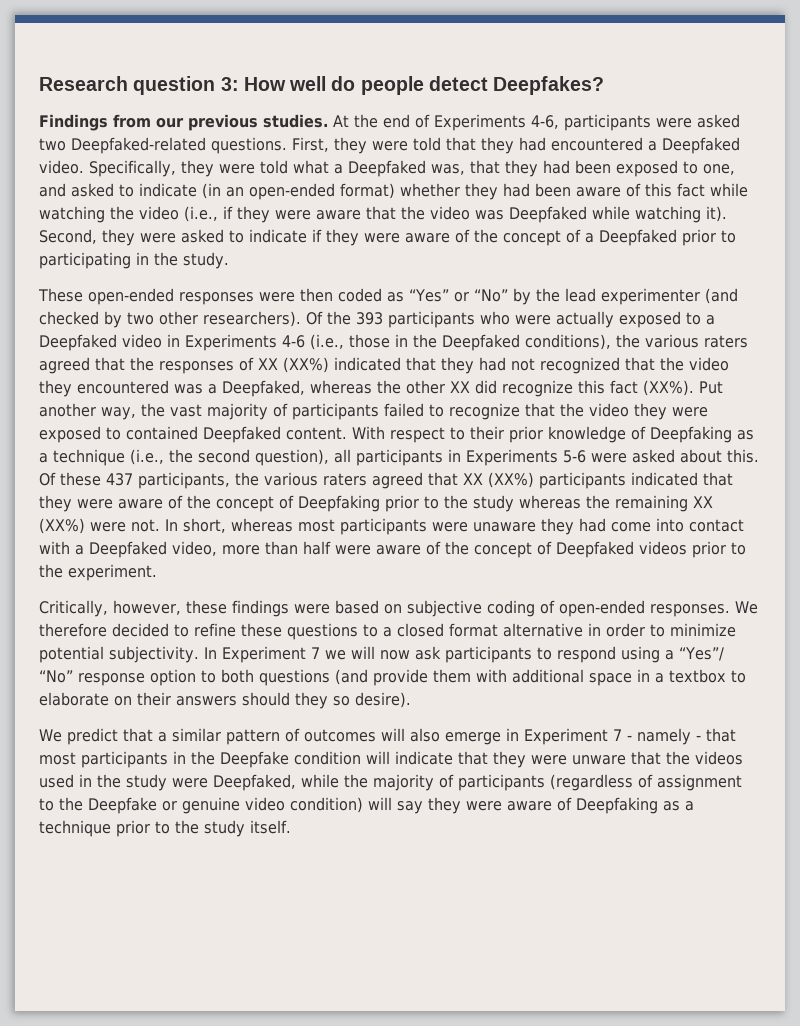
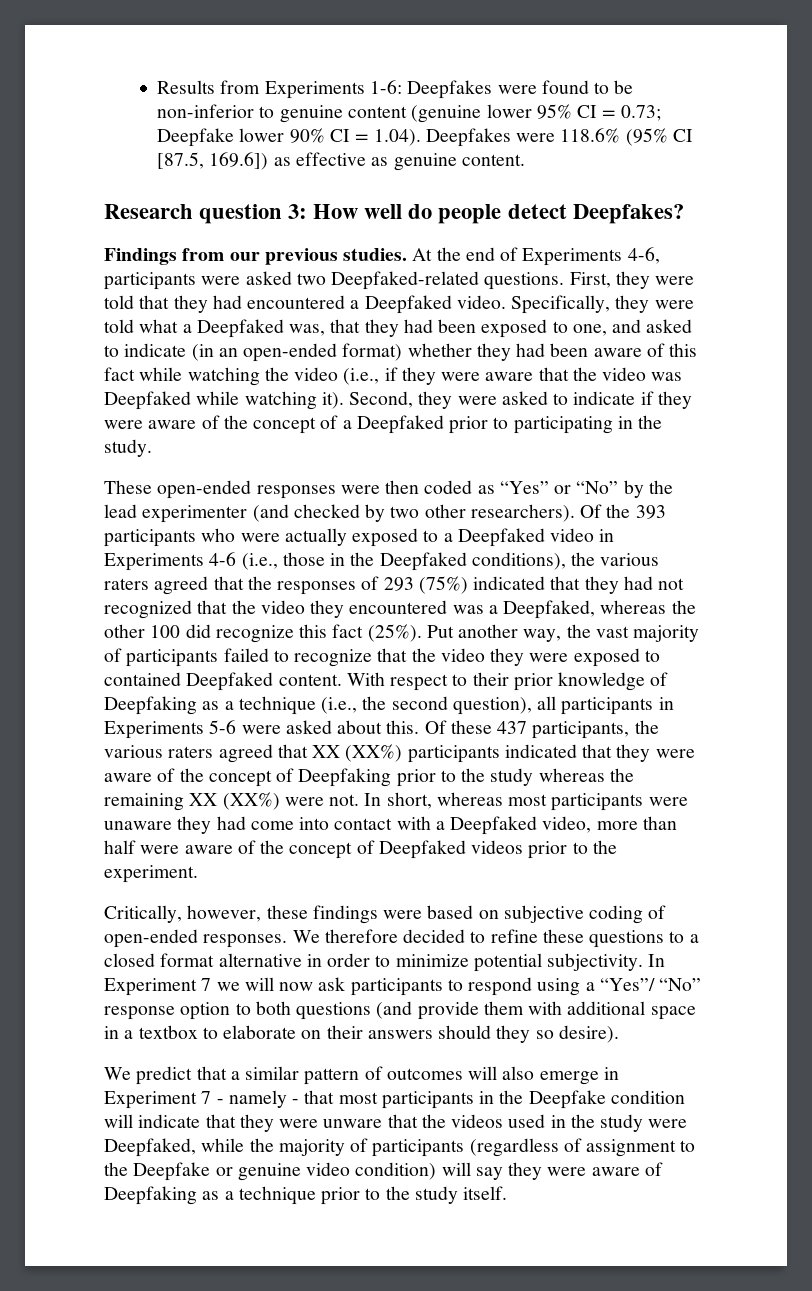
(39, 83) none -> [157,80,634,99] [157,104,661,123] [157,128,693,147] [157,152,525,171] Results from Experiments 1-6: Deepfakes were found to be non-inferior to genuine content (genuine lower 95% CI = 0.73; Deepfake lower 90% CI = 1.04). Deepfakes were 118.6% (95% CI [87.5, 169.6]) as effective as genuine content. //
[258,357,329,373] XX (XX%) -> [383,576,468,594] 293 (75%)
[450,381,470,393] XX -> [150,625,181,638] 100
[643,380,694,396] (XX%). -> [367,624,422,642] (25%).

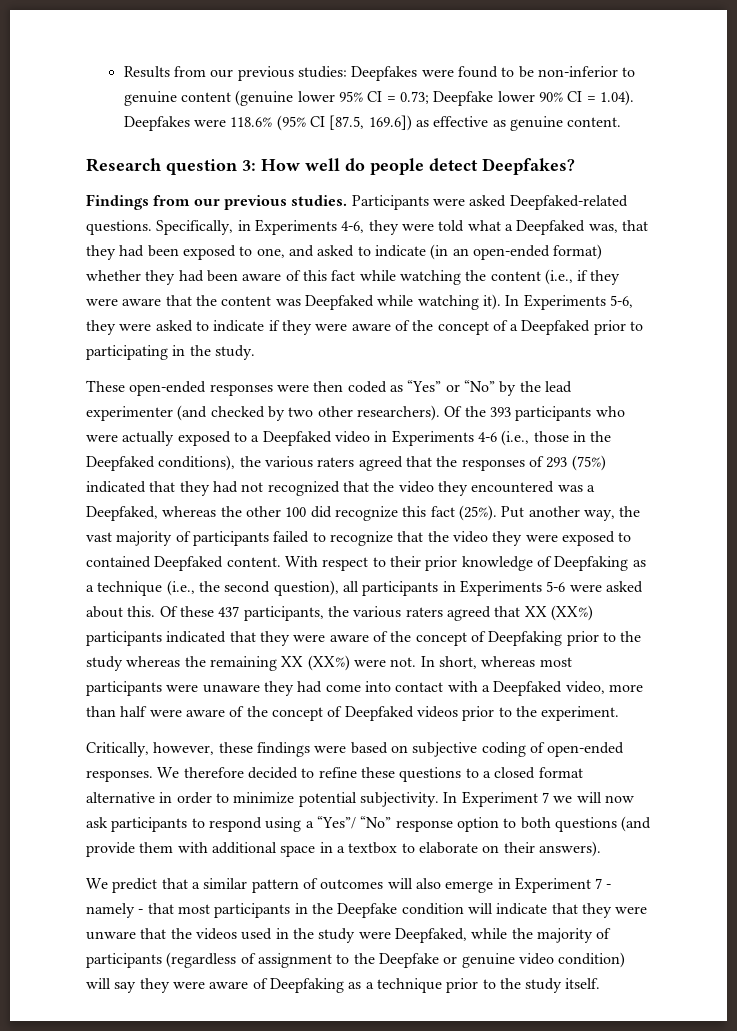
[264,80,403,99] Experiments 1-6: -> [210,66,348,81] our previous studies:
[412,247,660,266] [104,271,695,290] [104,295,611,314] At the end of Experiments 4-6, participants were asked two Deepfaked-related questions. First, they were told that they had encountered a Deepfaked video. Specifically, -> [351,195,628,210] [86,219,365,235] Participants were asked Deepfaked-related questions. Specifically, in Experiments 4-6,
[294,367,339,381] video -> [490,271,541,281] content
[602,367,647,381] video -> [221,296,272,306] content
[349,391,414,408] Second, -> [505,294,633,310] In Experiments 5-6,
[367,1025,619,1043] answers should they so desire). -> [538,841,601,857] answers).

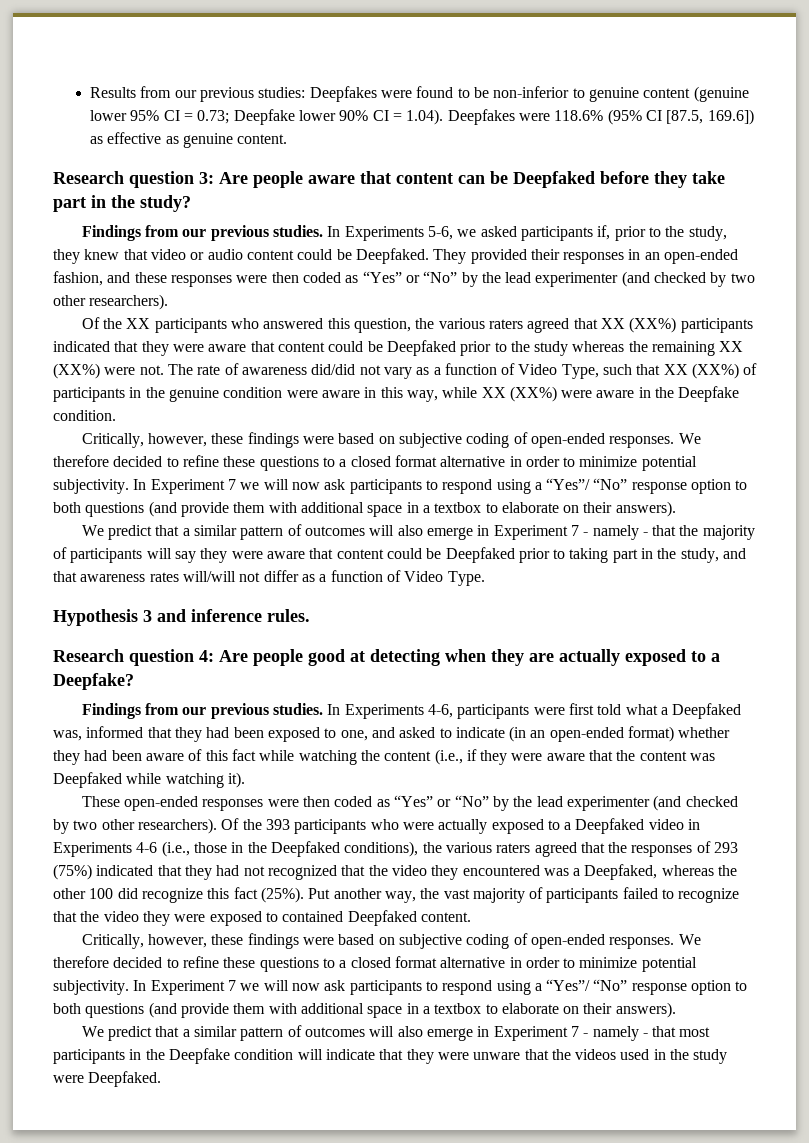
[261,158,575,175] [86,194,628,210] [86,219,434,235] How well do people detect Deepfakes? // Findings from our previous studies. Participants were asked Deepfaked-related questions. Specifically, in Experiments 4-6, they were -> [219,171,725,188] [53,195,191,212] [81,225,727,241] [53,248,739,264] [53,271,755,287] [53,294,169,310] [81,317,753,333] [53,340,744,356] [53,363,758,379] [53,386,740,402] [53,410,116,421] [81,432,701,448] [53,455,697,471] [53,478,748,494] [53,501,676,517] [81,524,755,540] [53,547,747,563] [53,570,485,586] [53,609,310,626] [53,649,720,666] [53,673,134,690] [81,703,594,719] Are people aware that content can be Deepfaked before they take part in the study? // Findings from our previous studies. In Experiments 5-6, we asked participants if, prior to the study, they knew that video or audio content could be Deepfaked. They provided their responses in an open-ended fashion, and these responses were then coded as “Yes” or “No” by the lead experimenter (and checked by two other researchers). // Of the XX participants who answered this question, the various raters agreed that XX (XX%) participants indicated that they were aware that content could be Deepfaked prior to the study whereas the remaining XX (XX%) were not. The rate of awareness did/did not vary as a function of Video Type, such that XX (XX%) of participants in the genuine condition were aware in this way, while XX (XX%) were aware in the Deepfake condition. // Critically, however, these findings were based on subjective coding of open-ended responses. We therefore decided to refine these questions to a closed format alternative in order to minimize potential subjectivity. In Experiment 7 we will now ask participants to respond using a “Yes”/ “No” response option to both questions (and provide them with additional space in a textbox to elaborate on their answers). // We predict that a similar pattern of outcomes will also emerge in Experiment 7 - namely - that the majority of participants will say they were aware that content could be Deepfaked prior to taking part in the study, and that awareness rates will/will not differ as a function of Video Type. // Hypothesis 3 and inference rules. // Research question 4: Are people good at detecting when they are actually exposed to a Deepfake? // Findings from our previous studies. In Experiments 4-6, participants were first
(618, 228) none -> [86,726,144,738] informed
[505,294,633,310] [86,320,644,335] [86,345,255,360] In Experiments 5-6, they were asked to indicate if they were aware of the concept of a Deepfaked prior to participating in the study. -> (245, 780) none
[284,556,646,571] [86,580,643,596] [86,605,593,621] [86,631,642,646] [86,655,572,671] [86,681,643,696] [86,706,620,721] With respect to their prior knowledge of Deepfaking as a technique (i.e., the second question), all participants in Experiments 5-6 were asked about this. Of these 437 participants, the various raters agreed that XX (XX%) participants indicated that they were aware of the concept of Deepfaking prior to the study whereas the remaining XX (XX%) were not. In short, whereas most participants were unaware they had come into contact with a Deepfaked video, more than half were aware of the concept of Deepfaked videos prior to the experiment. -> (471, 917) none
[394,928,612,943] [86,952,626,968] [86,978,601,993] Deepfaked, while the majority of participants (regardless of assignment to the Deepfake or genuine video condition) will say they were aware of Deepfaking as a technique prior to the study itself. -> [88,1071,162,1087] Deepfaked.

